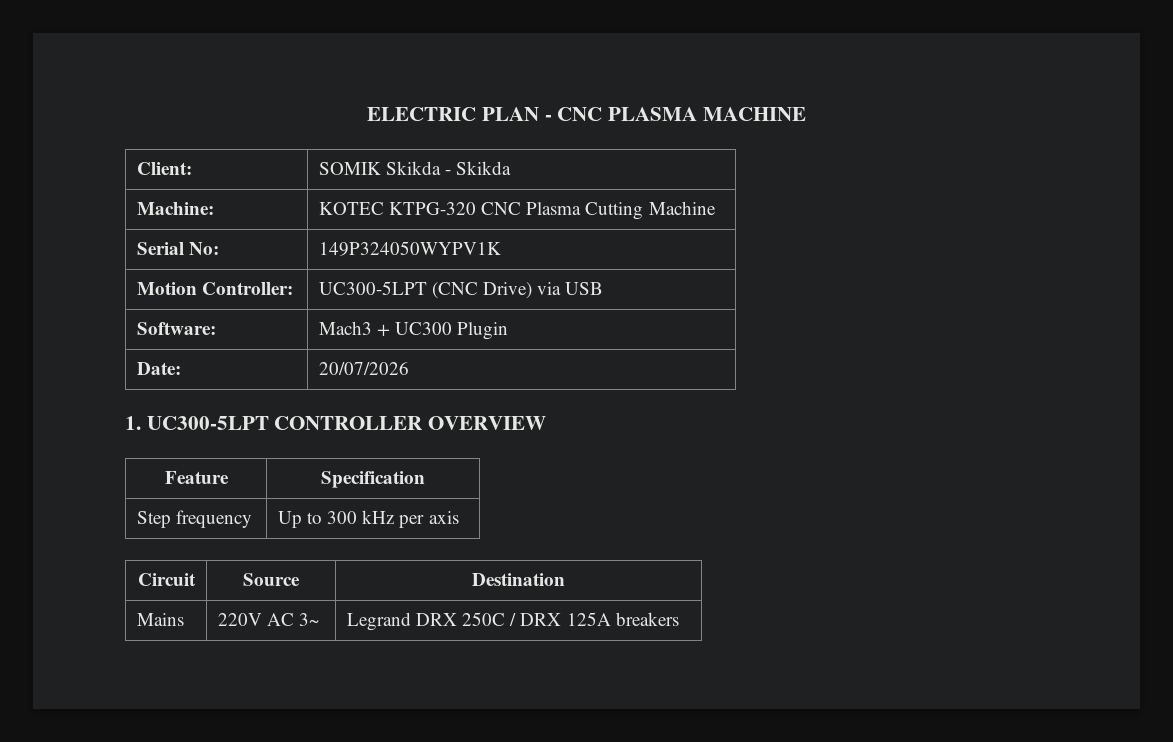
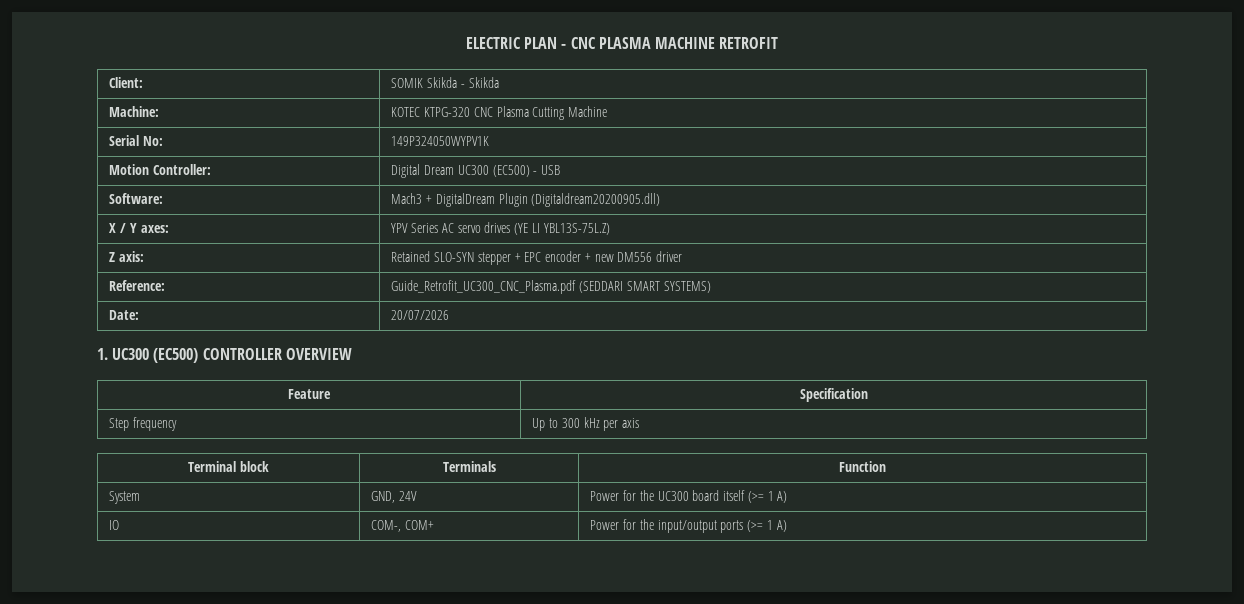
(806, 114) none -> [719,37,779,49] RETROFIT
[318,281,562,299] UC300-5LPT (CNC Drive) via -> [391,164,538,178] Digital Dream UC300 (EC500) -
[395,322,453,335] UC300 -> [435,193,495,207] DigitalDream
(509, 331) none -> [531,193,661,207] [109,223,169,233] [391,222,610,235] [109,251,144,262] [391,251,683,265] [109,280,166,291] [391,280,711,294] (Digitaldream20200905.dll) // X / Y axes: | YPV Series AC servo drives (YE LI YBL13S-75L.Z) // Z axis: | Retained SLO-SYN stepper + EPC encoder + new DM556 driver // Reference: | Guide_Retrofit_UC300_CNC_Plasma.pdf (SEDDARI SMART SYSTEMS)
[146,416,269,430] UC300-5LPT -> [112,348,199,363] UC300 (EC500)
[137,573,196,586] [243,573,300,586] [472,573,565,586] [136,613,184,626] [217,613,320,626] [346,612,679,631] Circuit | Source | Destination // Mains | 220V AC 3~ | Legrand DRX 250C / DRX 125A breakers -> [188,461,269,472] [442,461,496,472] [839,461,886,472] [109,491,141,504] [371,491,417,503] [590,490,788,503] [109,520,120,530] [371,520,434,532] [590,519,787,533] Terminal block | Terminals | Function // System | GND, 24V | Power for the UC300 board itself (>= 1 A) // IO | COM-, COM+ | Power for the input/output ports (>= 1 A)

